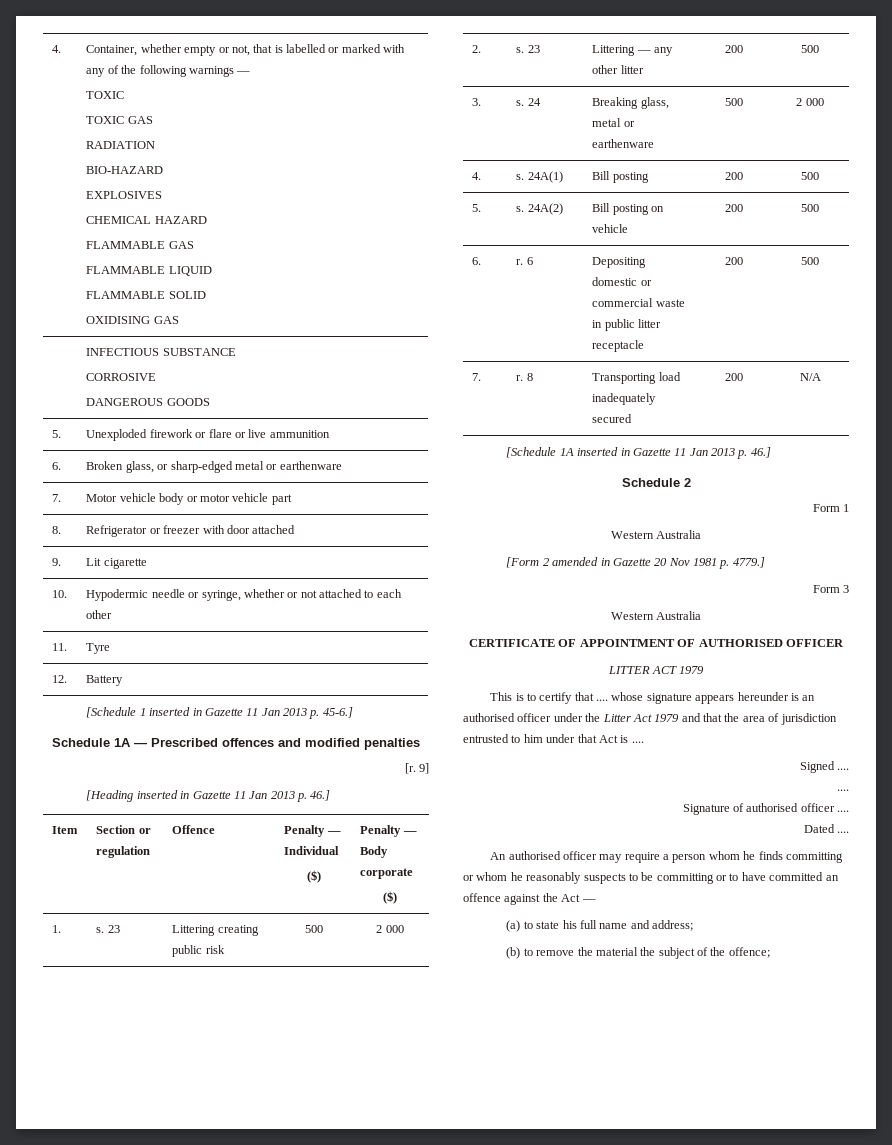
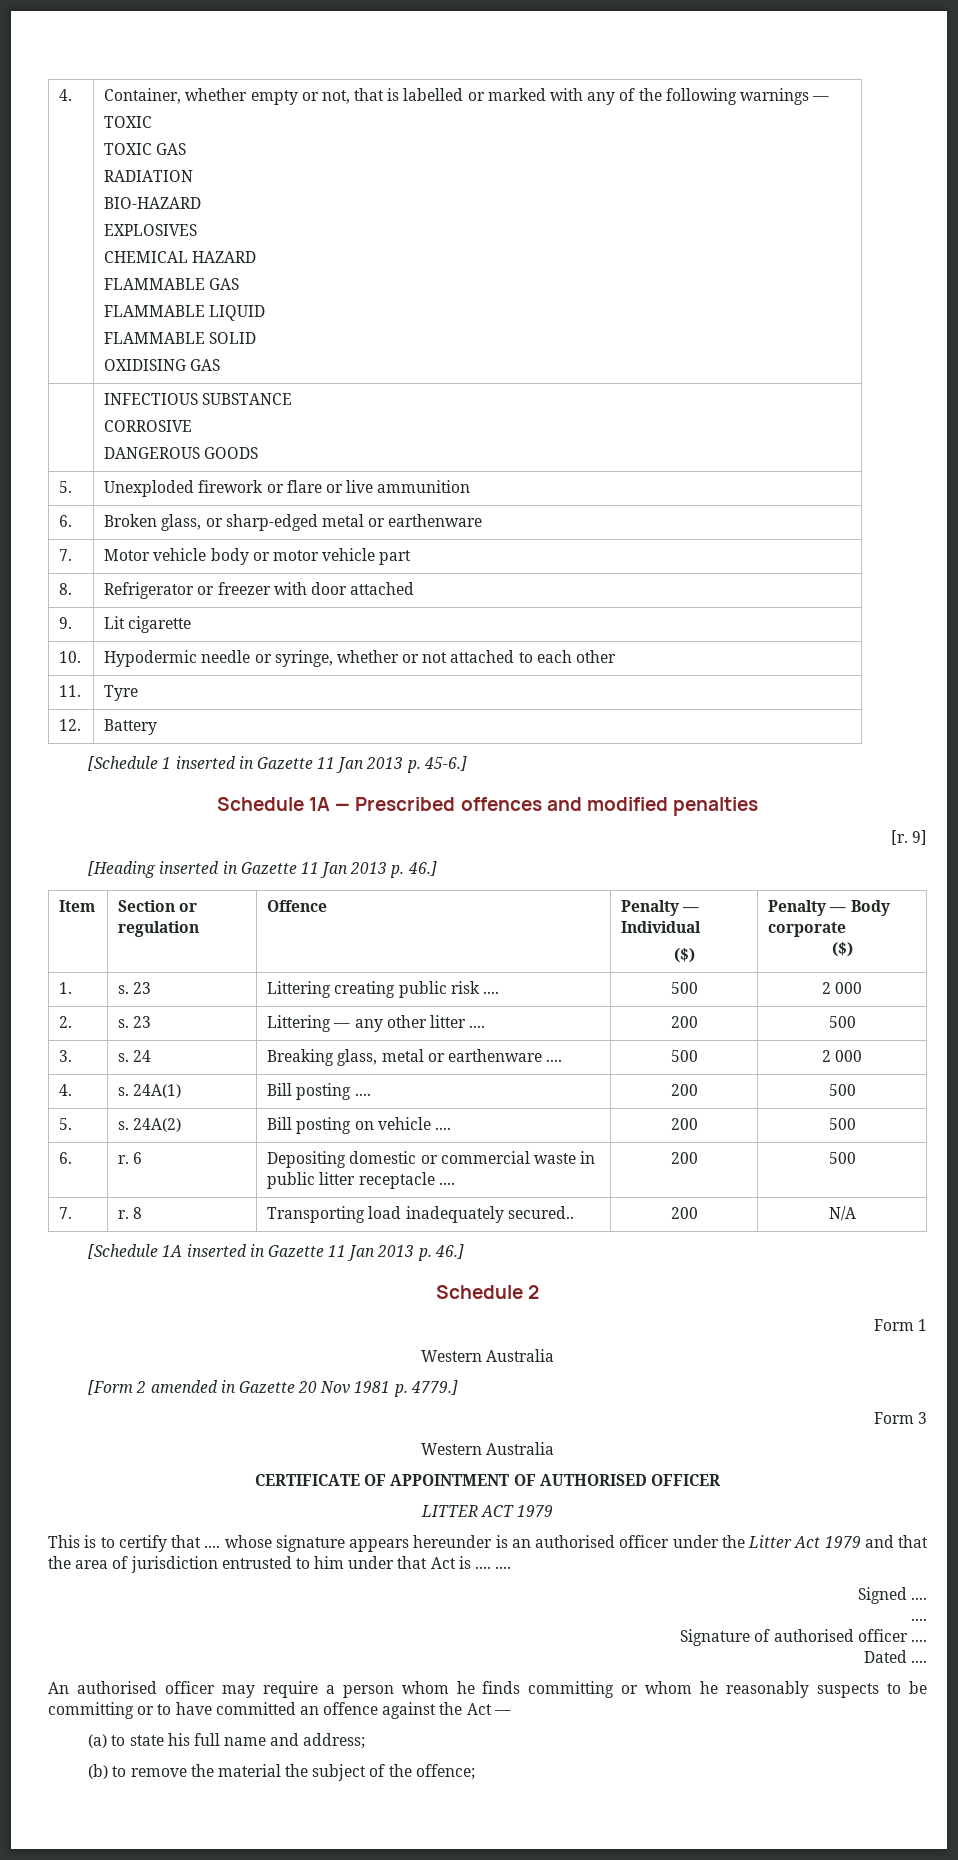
(225, 949) none -> [482,991,499,994] ....
(644, 69) none -> [469,1025,486,1028] ....
(655, 143) none -> [546,1059,563,1062] ....
(649, 177) none -> [354,1093,371,1096] ....
(629, 228) none -> [434,1127,451,1130] ....
(645, 346) none -> [438,1182,455,1185] ....
[592,414,633,423] secured -> [507,1206,574,1219] secured..
(644, 742) none -> [495,1566,512,1569] ....

